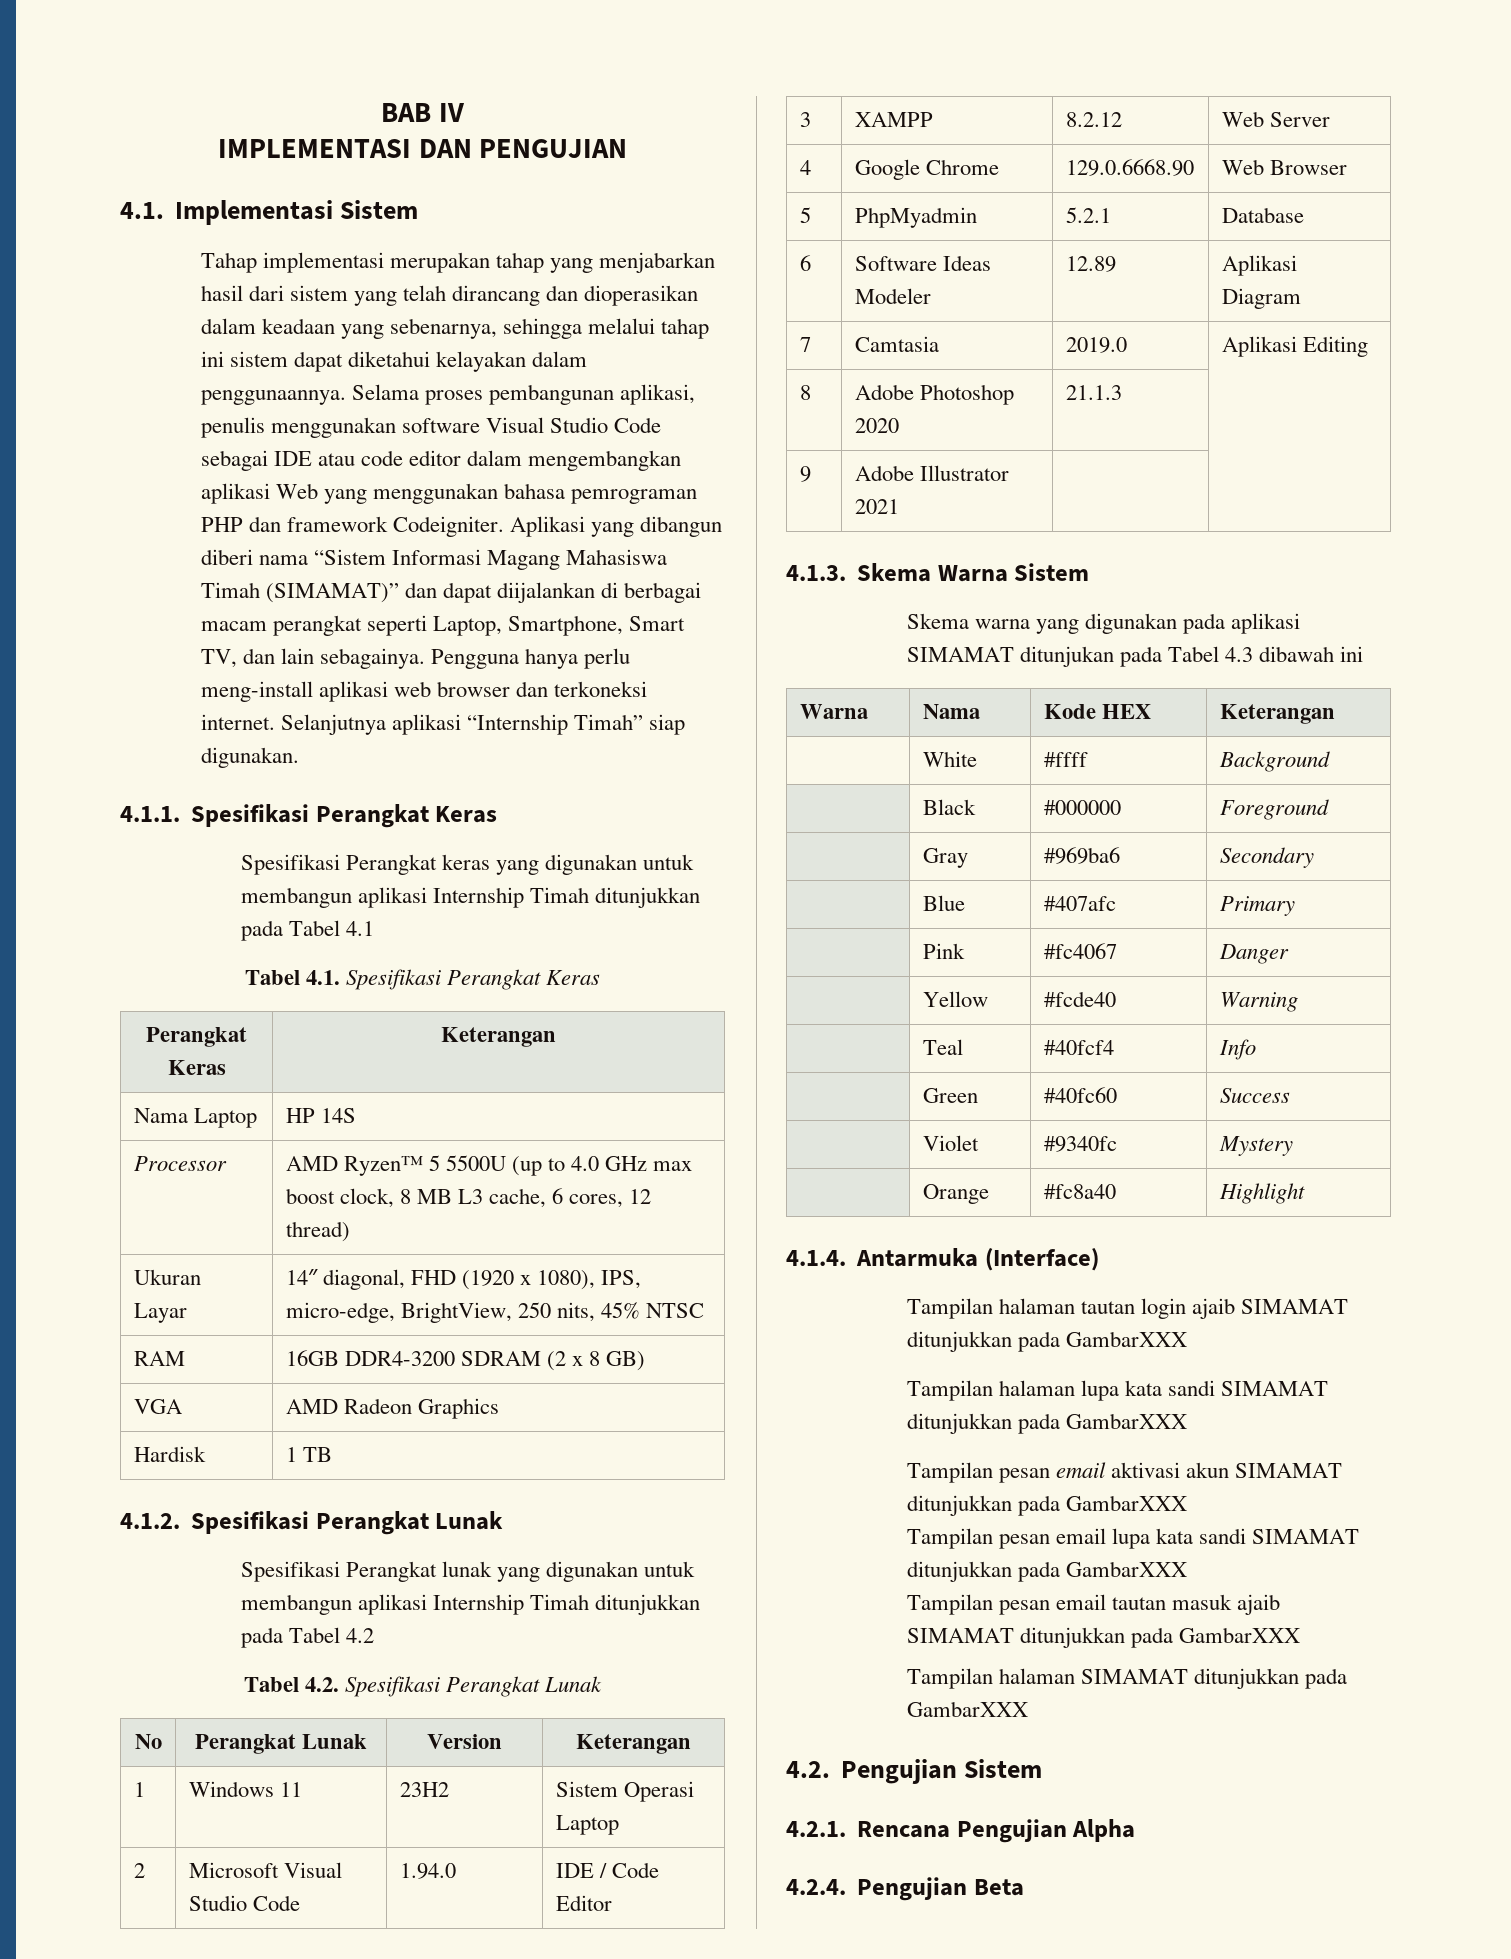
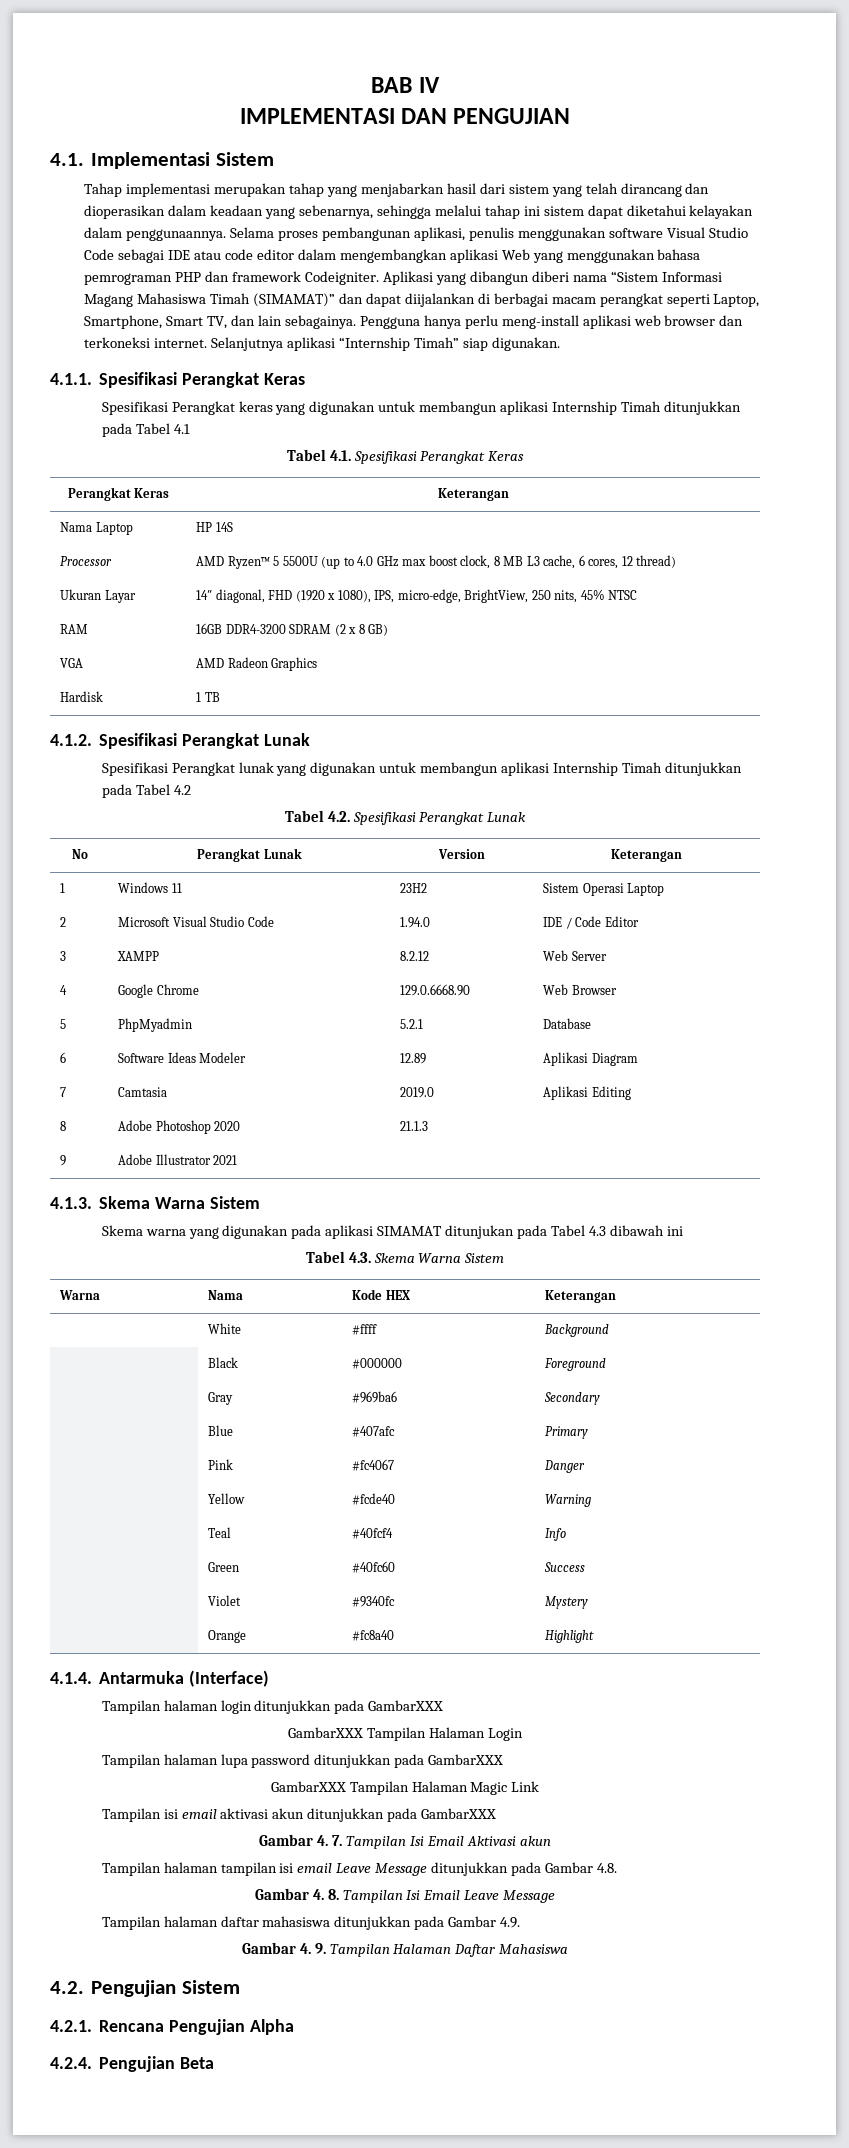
(1364, 654) none -> [305,1251,505,1263] // Tabel 4.3. Skema Warna Sistem
[1080,1298,1349,1319] [906,1331,1187,1352] tautan login ajaib SIMAMAT ditunjukkan pada GambarXXX -> [220,1700,444,1714] [288,1727,523,1741] login ditunjukkan pada GambarXXX // GambarXXX Tampilan Halaman Login
[1124,1380,1329,1396] [906,1413,1187,1434] [906,1462,1050,1483] kata sandi SIMAMAT ditunjukkan pada GambarXXX // Tampilan pesan -> [251,1754,504,1768] [270,1781,540,1795] [101,1808,178,1822] password ditunjukkan pada GambarXXX // GambarXXX Tampilan Halaman Magic Link // Tampilan isi
[1235,1463,1343,1478] [906,1495,1187,1516] [906,1528,1360,1549] [906,1561,1187,1582] [906,1594,1281,1615] [906,1627,1300,1648] [906,1668,1348,1689] [906,1701,1028,1717] SIMAMAT ditunjukkan pada GambarXXX // Tampilan pesan email lupa kata sandi SIMAMAT ditunjukkan pada GambarXXX // Tampilan pesan email tautan masuk ajaib SIMAMAT ditunjukkan pada GambarXXX // Tampilan halaman SIMAMAT ditunjukkan pada GambarXXX -> [307,1808,497,1822] [259,1834,551,1849] [101,1862,617,1876] [254,1888,556,1903] [101,1916,521,1930] [241,1942,569,1957] ditunjukkan pada GambarXXX // Gambar 4. 7. Tampilan Isi Email Aktivasi akun // Tampilan halaman tampilan isi email Leave Message ditunjukkan pada Gambar 4.8. // Gambar 4. 8. Tampilan Isi Email Leave Message // Tampilan halaman daftar mahasiswa ditunjukkan pada Gambar 4.9. // Gambar 4. 9. Tampilan Halaman Daftar Mahasiswa

